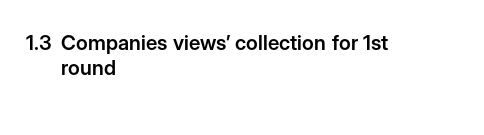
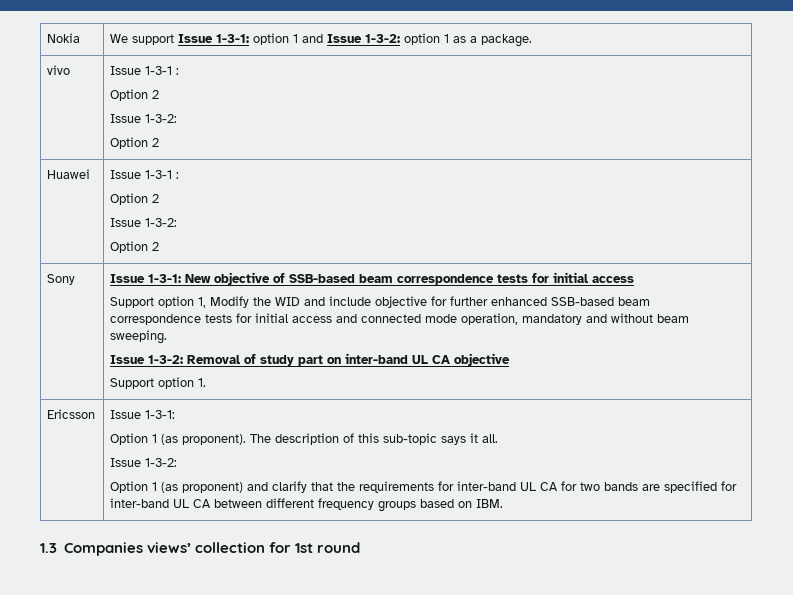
(26, 42) none -> [47,33,81,43] [110,33,533,47] [47,65,71,75] [110,66,180,75] [110,89,160,101] [110,114,178,123] [110,137,160,149] [47,169,91,179] [110,170,180,179] [110,193,160,205] [110,218,178,227] [110,241,160,253] [47,274,76,285] [110,272,635,285] [110,296,651,308] [110,313,690,325] [110,330,168,344] [110,353,511,366] [110,377,207,389] [47,409,96,419] [110,410,176,419] [110,433,499,445] [110,458,178,467] [110,481,738,493] [110,498,504,512] Nokia | We support Issue 1-3-1: option 1 and Issue 1-3-2: option 1 as a package. // vivo | Issue 1-3-1 : // Option 2 // Issue 1-3-2: // Option 2 // Huawei | Issue 1-3-1 : // Option 2 // Issue 1-3-2: // Option 2 // Sony | Issue 1-3-1: New objective of SSB-based beam correspondence tests for initial access // Support option 1, Modify the WID and include objective for further enhanced SSB-based beam correspondence tests for initial access and connected mode operation, mandatory and without beam sweeping. // Issue 1-3-2: Removal of study part on inter-band UL CA objective // Support option 1. // Ericsson | Issue 1-3-1: // Option 1 (as proponent). The description of this sub-topic says it all. // Issue 1-3-2: // Option 1 (as proponent) and clarify that the requirements for inter-band UL CA for two bands are specified for inter-band UL CA between different frequency groups based on IBM. //

